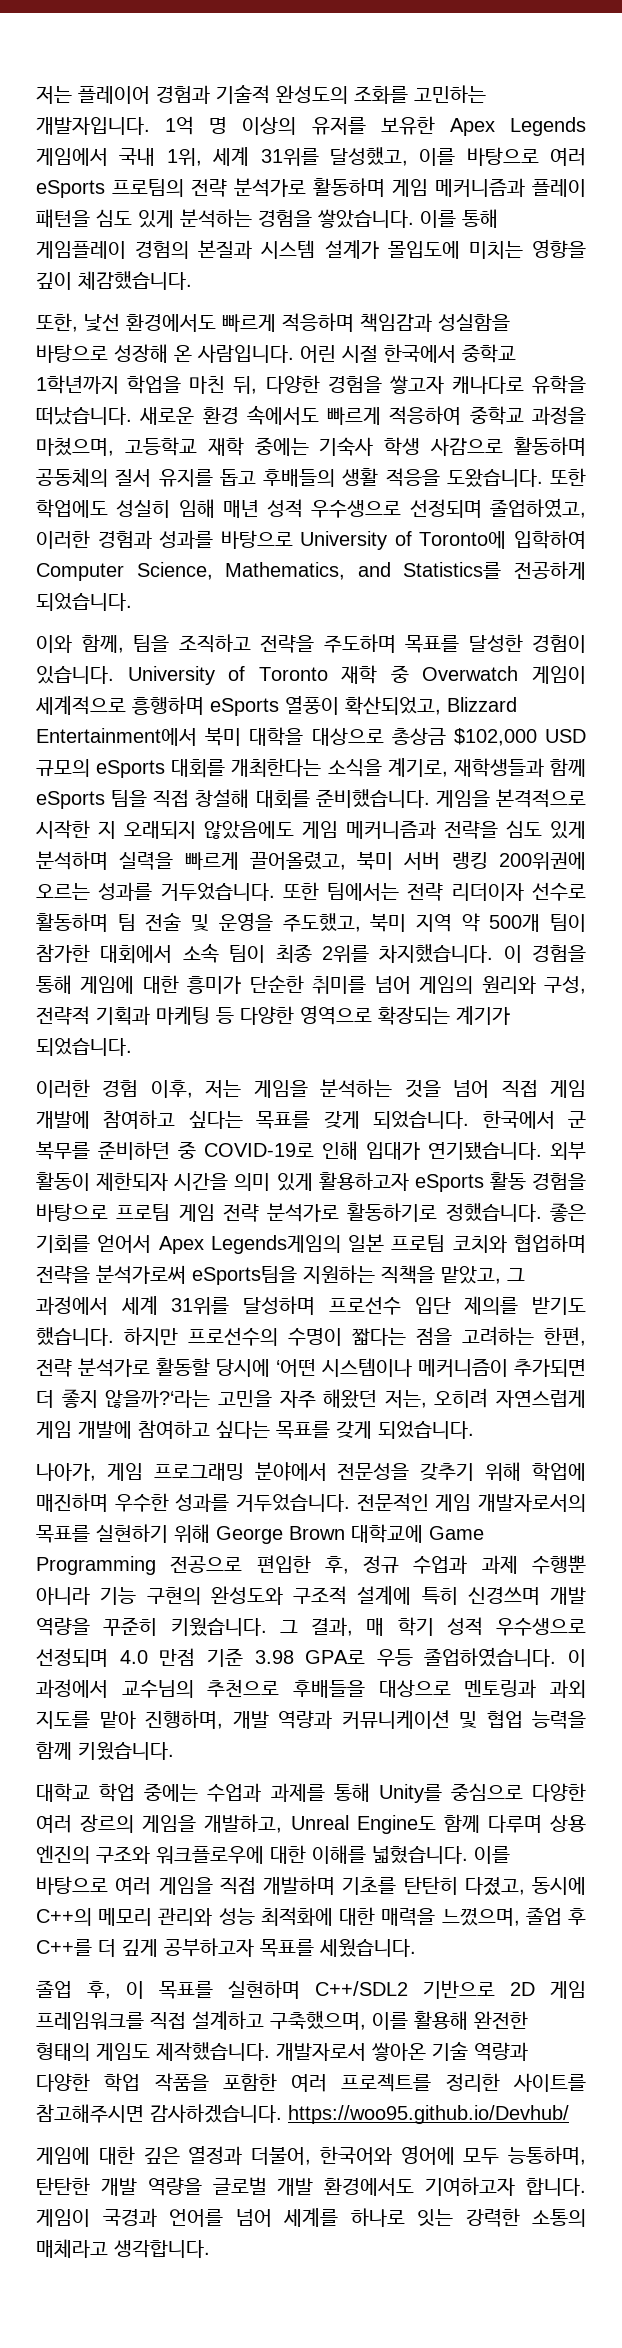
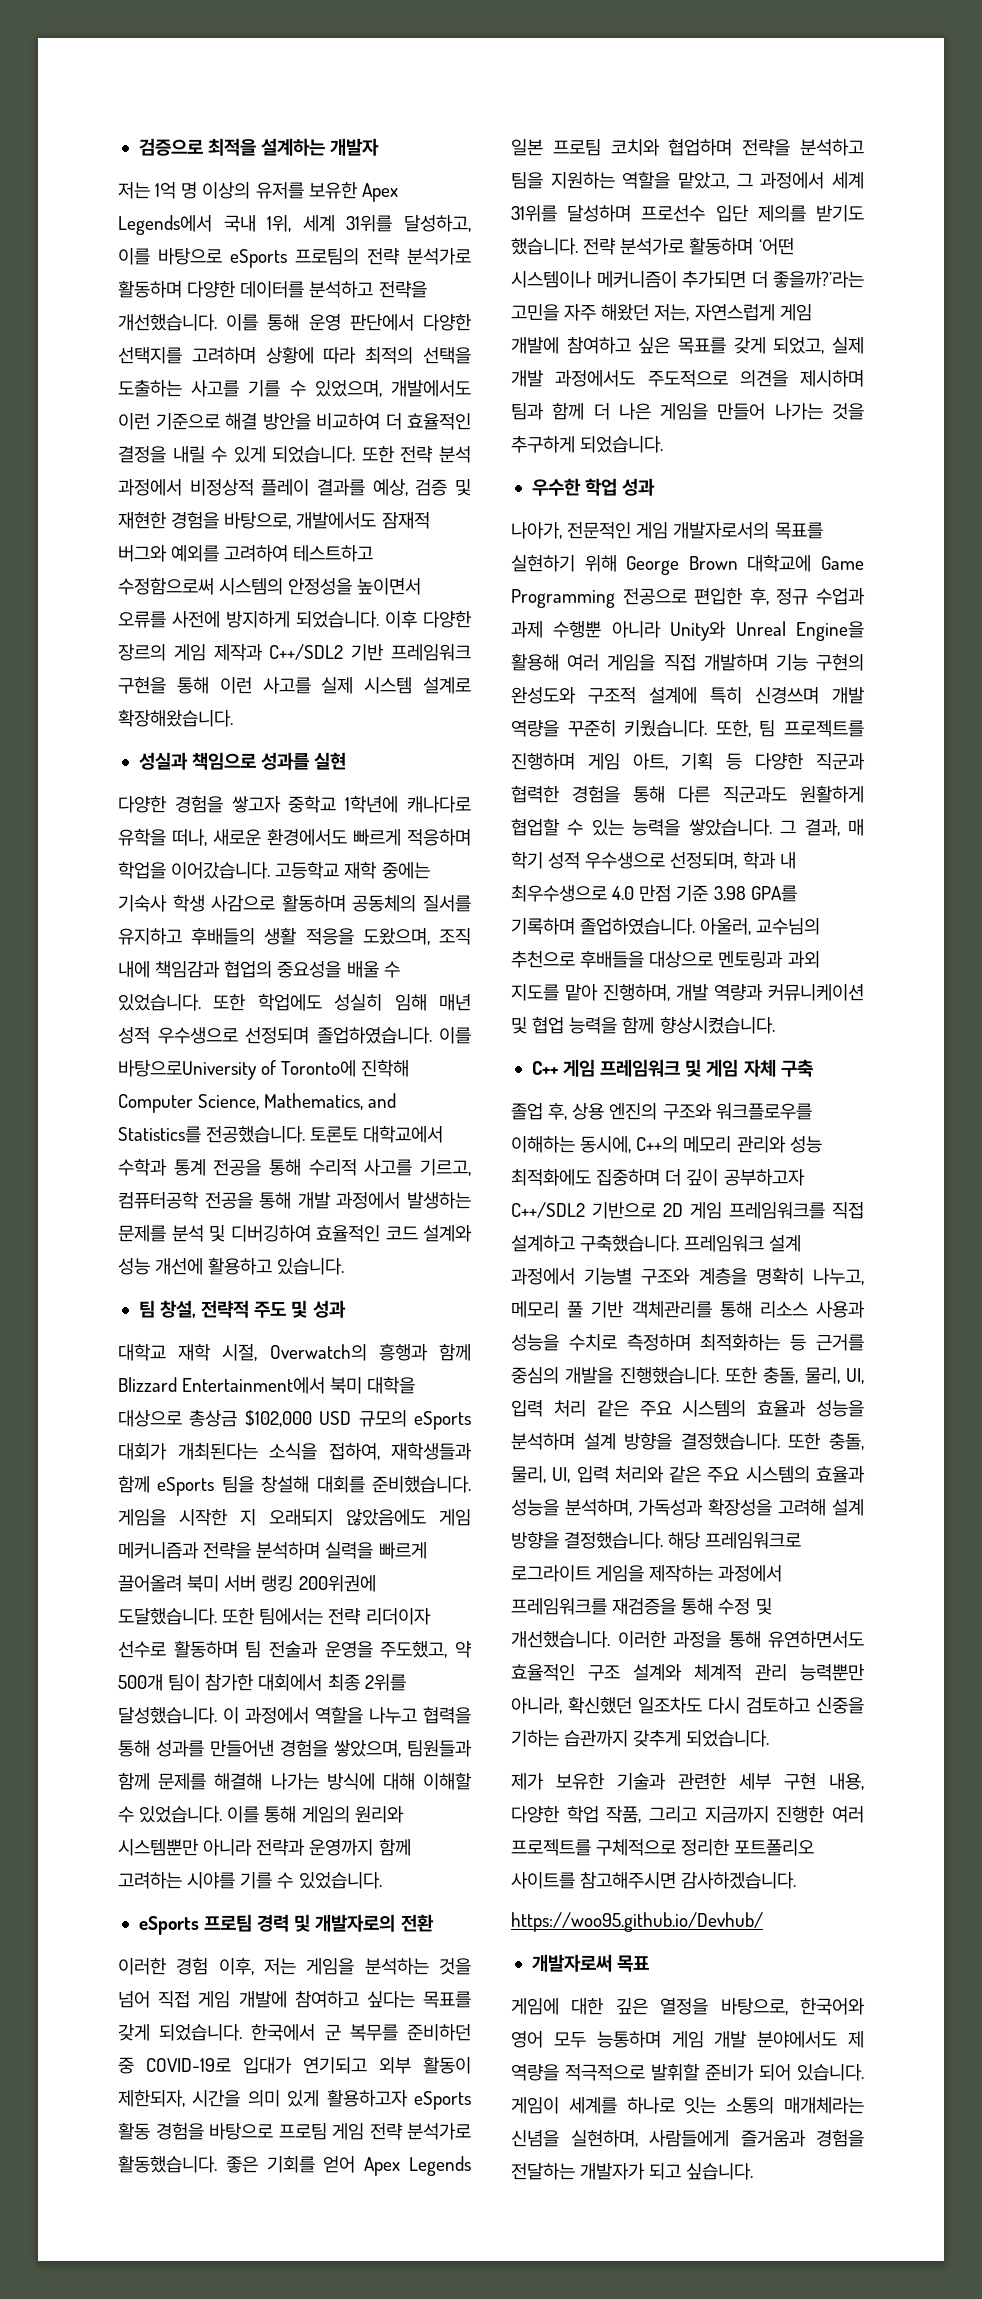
[36,85,486,104] [36,117,150,135] 저는 플레이어 경험과 기술적 완성도의 조화를 고민하는 개발자입니다. -> [138,138,380,156] [118,182,150,199] 검증으로 최적을 설계하는 개발자 // 저는
[510,117,587,136] [36,148,108,166] Legends 게임에서 -> [118,215,212,235] Legends에서
[329,147,586,166] 달성했고, 이를 바탕으로 여러 -> [404,215,471,232] [118,248,222,265] 달성하고, 이를 바탕으로
[392,178,586,197] [36,209,498,228] [36,239,587,259] [36,271,192,290] [36,313,510,332] [36,344,516,363] [36,375,586,394] [36,405,586,425] [36,437,114,456] 게임 메커니즘과 플레이 패턴을 심도 있게 분석하는 경험을 쌓았습니다. 이를 통해 게임플레이 경험의 본질과 시스템 설계가 몰입도에 미치는 영향을 깊이 체감했습니다. // 또한, 낯선 환경에서도 빠르게 적응하며 책임감과 성실함을 바탕으로 성장해 온 사람입니다. 어린 시절 한국에서 중학교 1학년까지 학업을 마친 뒤, 다양한 경험을 쌓고자 캐나다로 유학을 떠났습니다. 새로운 환경 속에서도 빠르게 적응하여 중학교 과정을 마쳤으며, -> [187,281,427,298] [118,314,473,331] [118,346,472,364] [118,379,472,397] [118,413,471,430] [118,446,471,463] [118,479,471,496] [118,511,430,529] [118,545,374,562] [118,577,422,595] [118,610,472,628] [118,644,472,661] [118,677,471,694] [118,709,233,727] [138,752,347,770] [118,795,472,813] [118,828,471,846] [118,861,271,879] 다양한 데이터를 분석하고 전략을 개선했습니다. 이를 통해 운영 판단에서 다양한 선택지를 고려하며 상황에 따라 최적의 선택을 도출하는 사고를 기를 수 있었으며, 개발에서도 이런 기준으로 해결 방안을 비교하여 더 효율적인 결정을 내릴 수 있게 되었습니다. 또한 전략 분석 과정에서 비정상적 플레이 결과를 예상, 검증 및 재현한 경험을 바탕으로, 개발에서도 잠재적 버그와 예외를 고려하여 테스트하고 수정함으로써 시스템의 안정성을 높이면서 오류를 사전에 방지하게 되었습니다. 이후 다양한 장르의 게임 제작과 C++/SDL2 기반 프레임워크 구현을 통해 이런 사고를 실제 시스템 설계로 확장해왔습니다. // 성실과 책임으로 성과를 실현 // 다양한 경험을 쌓고자 중학교 1학년에 캐나다로 유학을 떠나, 새로운 환경에서도 빠르게 적응하며 학업을 이어갔습니다.
[115,468,543,487] 질서 유지를 돕고 후배들의 생활 적응을 도왔습니다. -> [423,895,471,912] [118,927,472,945] [118,960,400,978] [118,994,201,1011] 질서를 유지하고 후배들의 생활 적응을 도왔으며, 조직 내에 책임감과 협업의 중요성을 배울 수 있었습니다.
[489,498,586,518] [36,530,388,550] 졸업하였고, 이러한 경험과 성과를 바탕으로 University -> [316,1027,471,1044] [118,1060,257,1080] 졸업하였습니다. 이를 바탕으로University
[514,530,586,549] 입학하여 -> [361,1059,410,1077] 진학해
[514,561,586,580] [36,593,132,611] [36,634,586,653] [36,665,586,685] [35,696,441,716] 전공하게 되었습니다. // 이와 함께, 팀을 조직하고 전략을 주도하며 목표를 달성한 경험이 있습니다. University of Toronto 재학 중 Overwatch 게임이 세계적으로 흥행하며 eSports 열풍이 확산되었고, -> [206,1125,444,1143] [118,1158,471,1176] [118,1191,471,1209] [118,1225,472,1242] [118,1257,345,1275] [138,1300,346,1318] [118,1343,471,1361] 전공했습니다. 토론토 대학교에서 수학과 통계 전공을 통해 수리적 사고를 기르고, 컴퓨터공학 전공을 통해 개발 과정에서 발생하는 문제를 분석 및 디버깅하여 효율적인 코드 설계와 성능 개선에 활용하고 있습니다. // 팀 창설, 전략적 주도 및 성과 // 대학교 재학 시절, Overwatch의 흥행과 함께
[171,758,448,778] 대회를 개최한다는 소식을 계기로, -> [118,1443,380,1460] 대회가 개최된다는 소식을 접하여,
[153,789,190,808] 직접 -> (254, 1484) none
[496,789,586,808] 본격적으로 -> (166, 1517) none
[506,820,586,839] 심도 있게 -> (252, 1550) none
[249,852,346,870] 끌어올렸고, -> [118,1575,182,1592] 끌어올려
[36,882,275,901] 오르는 성과를 거두었습니다. -> [118,1608,217,1625] 도달했습니다.
[145,912,452,932] 전술 및 운영을 주도했고, 북미 지역 -> [269,1641,448,1658] 전술과 운영을 주도했고,
[182,943,586,963] [36,975,587,994] [36,1005,510,1025] [36,1038,132,1056] 소속 팀이 최종 2위를 차지했습니다. 이 경험을 통해 게임에 대한 흥미가 단순한 취미를 넘어 게임의 원리와 구성, 전략적 기획과 마케팅 등 다양한 영역으로 확장되는 계기가 되었습니다. -> [327,1674,406,1691] [118,1706,471,1724] [118,1739,472,1757] [118,1772,472,1790] [118,1806,404,1823] [118,1838,411,1856] [118,1872,382,1889] [138,1914,434,1935] 최종 2위를 달성했습니다. 이 과정에서 역할을 나누고 협력을 통해 성과를 만들어낸 경험을 쌓았으며, 팀원들과 함께 문제를 해결해 나가는 방식에 대해 이해할 수 있었습니다. 이를 통해 게임의 원리와 시스템뿐만 아니라 전략과 운영까지 함께 고려하는 시야를 기를 수 있었습니다. // eSports 프로팀 경력 및 개발자로의 전환
[322,1141,542,1160] 인해 입대가 연기됐습니다. -> [243,2057,367,2074] 입대가 연기되고
[96,1172,169,1191] 제한되자 -> [118,2090,185,2107] 제한되자,
[347,1203,586,1222] [36,1234,341,1254] 활동하기로 정했습니다. 좋은 기회를 얻어서 Apex Legends게임의 -> [118,2155,472,2176] 활동했습니다. 좋은 기회를 얻어 Apex Legends
[96,1265,435,1285] 분석가로써 eSports팀을 지원하는 직책을 -> [800,139,864,156] [511,171,671,189] 분석하고 팀을 지원하는 역할을
[124,1326,586,1346] [36,1358,270,1377] 하지만 프로선수의 수명이 짧다는 점을 고려하는 한편, 전략 분석가로 활동할 당시에 -> [583,237,754,255] 전략 분석가로 활동하며
[61,1389,211,1408] 좋지 않을까?‘라는 -> [773,271,864,288] 좋을까?’라는
[434,1388,489,1408] 오히려 -> (690, 312) none
[216,1421,474,1439] [36,1462,586,1481] [36,1493,350,1512] 싶다는 목표를 갖게 되었습니다. // 나아가, 게임 프로그래밍 분야에서 전문성을 갖추기 위해 학업에 매진하며 우수한 성과를 거두었습니다. -> [638,337,864,354] [511,370,864,387] [511,402,864,420] [511,436,664,453] [531,478,656,496] [511,522,562,539] 싶은 목표를 갖게 되었고, 실제 개발 과정에서도 주도적으로 의견을 제시하며 팀과 함께 더 나은 게임을 만들어 나가는 것을 추구하게 되었습니다. // 우수한 학업 성과 // 나아가,
(90, 1596) none -> [670,621,864,641] [511,653,768,671] Unity와 Unreal Engine을 활용해 여러 게임을 직접 개발하며
(267, 1627) none -> [715,720,864,737] [511,752,865,770] [511,785,864,803] [511,818,772,836] 또한, 팀 프로젝트를 진행하며 게임 아트, 기획 등 다양한 직군과 협력한 경험을 통해 다른 직군과도 원활하게 협업할 수 있는 능력을 쌓았습니다.
[36,1647,586,1667] [36,1679,108,1698] 선정되며 4.0 만점 기준 3.98 GPA로 우등 졸업하였습니다. 이 과정에서 -> [670,851,796,869] [511,885,797,902] [511,918,752,935] 선정되며, 학과 내 최우수생으로 4.0 만점 기준 3.98 GPA를 기록하며 졸업하였습니다. 아울러,
[78,1742,174,1760] [36,1783,586,1803] [36,1814,586,1834] [36,1845,510,1864] [36,1876,586,1896] [36,1907,586,1926] [36,1938,416,1957] [36,1980,300,1999] 키웠습니다. // 대학교 학업 중에는 수업과 과제를 통해 Unity를 중심으로 다양한 여러 장르의 게임을 개발하고, Unreal Engine도 함께 다루며 상용 엔진의 구조와 워크플로우에 대한 이해를 넓혔습니다. 이를 바탕으로 여러 게임을 직접 개발하며 기초를 탄탄히 다졌고, 동시에 C++의 메모리 관리와 성능 최적화에 대한 매력을 느꼈으며, 졸업 후 C++를 더 깊게 공부하고자 목표를 세웠습니다. // 졸업 후, 이 목표를 실현하며 -> [659,1016,775,1034] [531,1059,813,1077] [511,1102,812,1120] [511,1136,822,1153] [511,1169,805,1186] 향상시켰습니다. // C++ 게임 프레임워크 및 게임 자체 구축 // 졸업 후, 상용 엔진의 구조와 워크플로우를 이해하는 동시에, C++의 메모리 관리와 성능 최적화에도 집중하며 더 깊이 공부하고자
[270,2011,528,2030] [36,2042,528,2061] [36,2073,500,2092] 구축했으며, 이를 활용해 완전한 형태의 게임도 제작했습니다. 개발자로서 쌓아온 기술 역량과 다양한 학업 작품을 포함한 여러 프로젝트를 정리한 -> [580,1234,802,1252] [511,1267,864,1285] [511,1301,865,1318] [511,1333,864,1351] [511,1366,864,1384] [511,1400,864,1417] [511,1432,864,1450] [511,1466,865,1483] [511,1498,864,1516] [511,1531,802,1549] [511,1565,783,1582] [511,1598,772,1615] [511,1631,864,1648] [511,1664,865,1681] [511,1696,864,1714] [511,1730,770,1747] [511,1773,864,1790] [511,1805,864,1823] [511,1839,815,1856] 구축했습니다. 프레임워크 설계 과정에서 기능별 구조와 계층을 명확히 나누고, 메모리 풀 기반 객체관리를 통해 리소스 사용과 성능을 수치로 측정하며 최적화하는 등 근거를 중심의 개발을 진행했습니다. 또한 충돌, 물리, UI, 입력 처리 같은 주요 시스템의 효율과 성능을 분석하며 설계 방향을 결정했습니다. 또한 충돌, 물리, UI, 입력 처리와 같은 주요 시스템의 효율과 성능을 분석하며, 가독성과 확장성을 고려해 설계 방향을 결정했습니다. 해당 프레임워크로 로그라이트 게임을 제작하는 과정에서 프레임워크를 재검증을 통해 수정 및 개선했습니다. 이러한 과정을 통해 유연하면서도 효율적인 구조 설계와 체계적 관리 능력뿐만 아니라, 확신했던 일조차도 다시 검토하고 신중을 기하는 습관까지 갖추게 되었습니다. // 제가 보유한 기술과 관련한 세부 구현 내용, 다양한 학업 작품, 그리고 지금까지 진행한 여러 프로젝트를 구체적으로 정리한 포트폴리오
(282, 2113) none -> (797, 1880) //
(569, 2114) none -> [531,1954,650,1972] // 개발자로써 목표
[188,2145,586,2165] [36,2177,586,2196] [36,2208,586,2227] [36,2239,210,2258] 열정과 더불어, 한국어와 영어에 모두 능통하며, 탄탄한 개발 역량을 글로벌 개발 환경에서도 기여하고자 합니다. 게임이 국경과 언어를 넘어 세계를 하나로 잇는 강력한 소통의 매체라고 생각합니다. -> [660,1998,865,2015] [511,2031,864,2048] [511,2063,864,2081] [511,2097,864,2114] [511,2129,864,2147] [511,2163,754,2180] 열정을 바탕으로, 한국어와 영어 모두 능통하며 게임 개발 분야에서도 제 역량을 적극적으로 발휘할 준비가 되어 있습니다. 게임이 세계를 하나로 잇는 소통의 매개체라는 신념을 실현하며, 사람들에게 즐거움과 경험을 전달하는 개발자가 되고 싶습니다.

